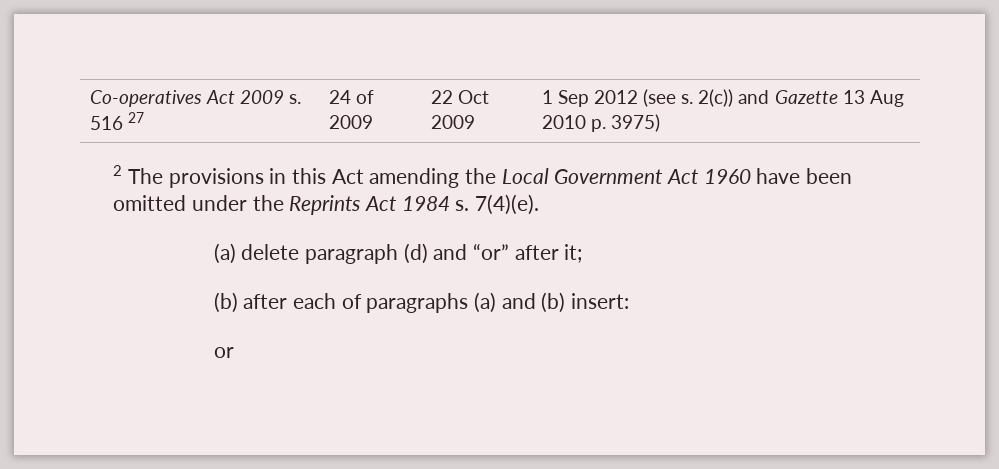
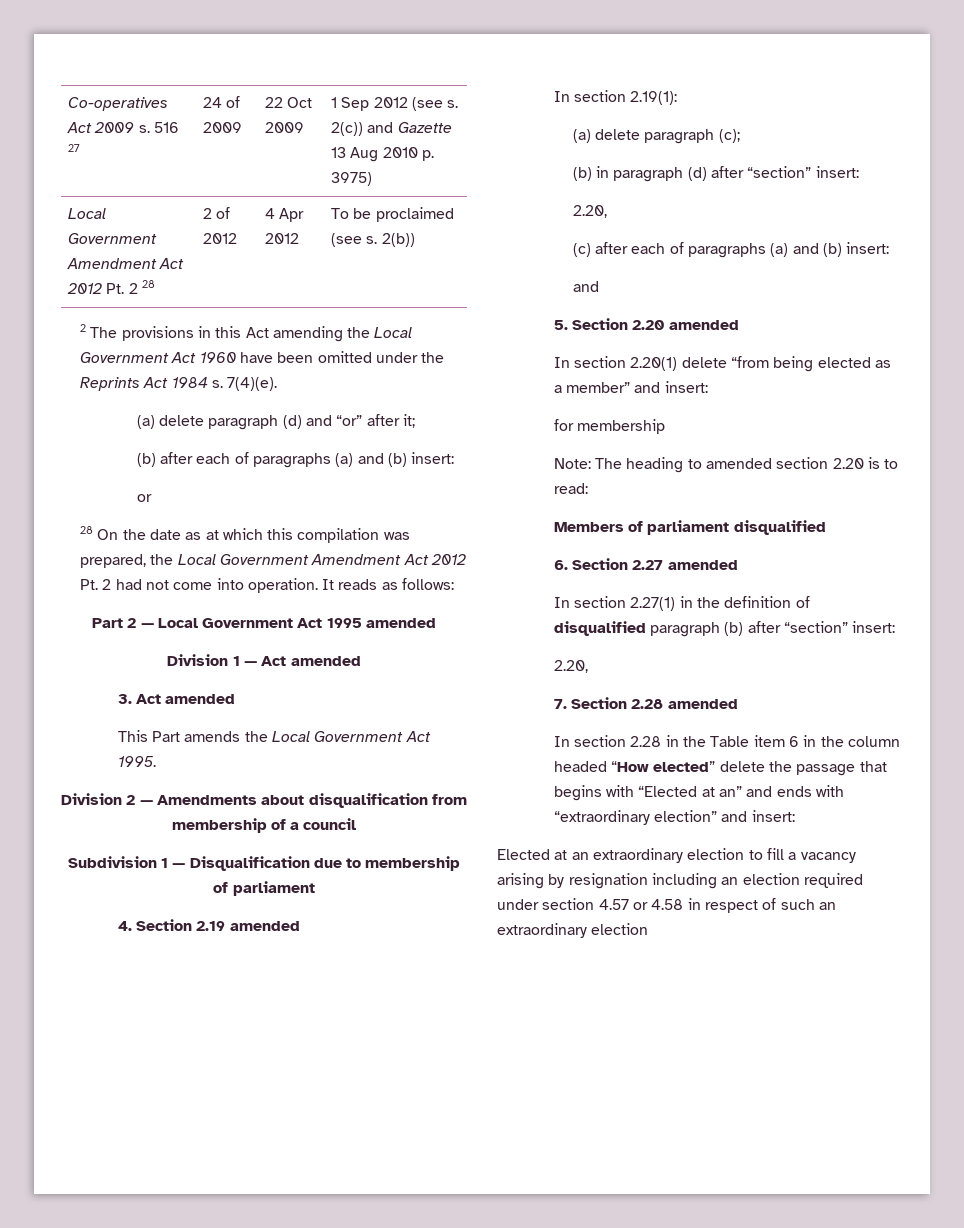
(660, 123) none -> [67,208,106,219] [67,233,157,244] [66,258,185,269] [66,280,155,294] [202,207,231,219] [202,233,237,244] [264,208,305,222] [264,233,299,244] [330,207,454,222] [330,233,415,247] // Local Government Amendment Act 2012 Pt. 2 28 | 2 of 2012 | 4 Apr 2012 | To be proclaimed (see s. 2(b))
(234, 352) none -> [79,526,410,543] [79,554,466,568] [79,578,455,593] [91,618,437,628] [167,654,361,666] [117,694,236,704] [117,730,431,742] [117,756,156,767] [61,793,467,808] [171,818,357,833] [67,856,461,871] [213,881,315,896] [117,919,300,931] [553,90,678,105] [572,129,740,144] [572,166,859,182] [572,205,607,218] [572,242,890,258] [572,281,599,292] [553,318,739,330] [553,356,891,372] [553,381,708,393] [553,419,666,434] [553,457,899,473] [553,483,588,494] [553,520,826,535] [553,558,738,570] [553,596,810,611] [553,621,896,637] [553,660,588,673] [553,697,738,709] [553,735,900,747] [553,761,887,776] [553,785,844,801] [553,810,795,825] [497,848,856,863] [497,873,863,889] [497,898,836,913] [497,923,649,938] // 28 On the date as at which this compilation was prepared, the Local Government Amendment Act 2012 Pt. 2 had not come into operation. It reads as follows: // Part 2 — Local Government Act 1995 amended // Division 1 — Act amended // 3. Act amended // This Part amends the Local Government Act 1995. // Division 2 — Amendments about disqualification from membership of a council // Subdivision 1 — Disqualification due to membership of parliament // 4. Section 2.19 amended // In section 2.19(1): // (a) delete paragraph (c); // (b) in paragraph (d) after “section” insert: // 2.20, // (c) after each of paragraphs (a) and (b) insert: // and // 5. Section 2.20 amended // In section 2.20(1) delete “from being elected as a member” and insert: // for membership // Note: The heading to amended section 2.20 is to read: // Members of parliament disqualified // 6. Section 2.27 amended // In section 2.27(1) in the definition of disqualified paragraph (b) after “section” insert: // 2.20, // 7. Section 2.28 amended // In section 2.28 in the Table item 6 in the column headed “How elected” delete the passage that begins with “Elected at an” and ends with “extraordinary election” and insert: // Elected at an extraordinary election to fill a vacancy arising by resignation including an election required under section 4.57 or 4.58 in respect of such an extraordinary election

